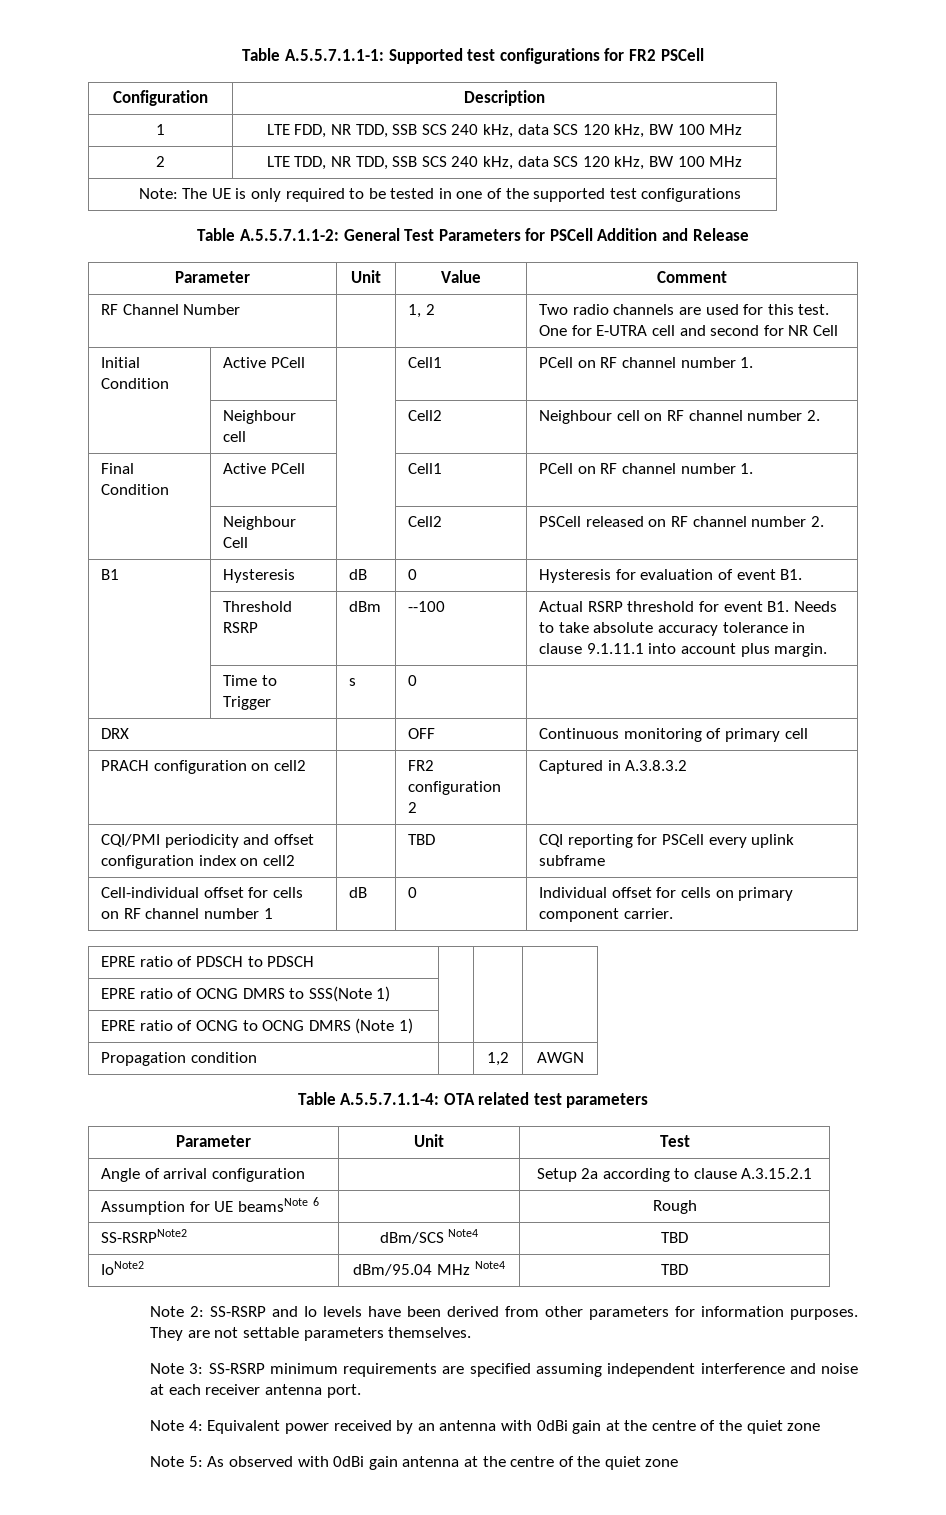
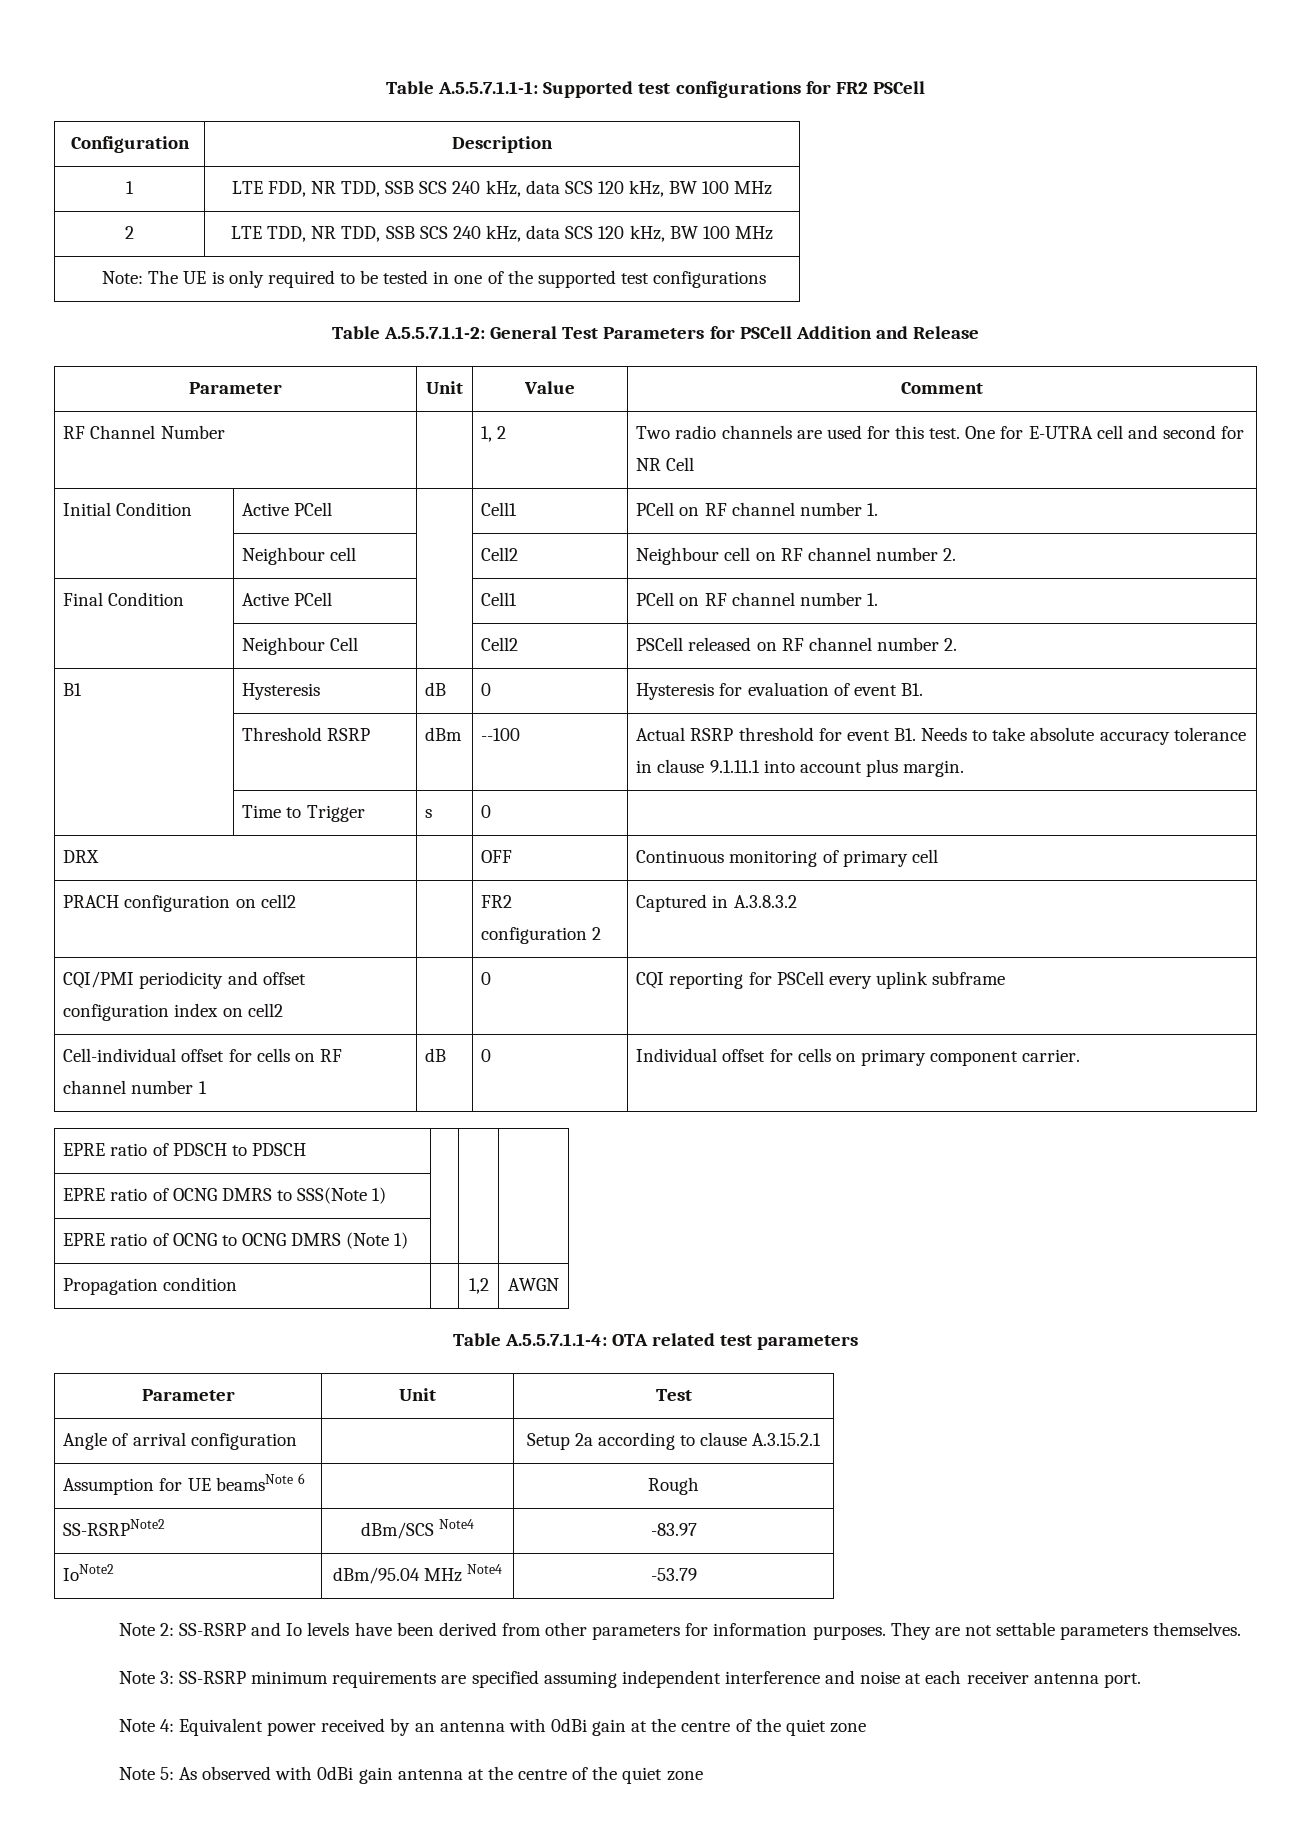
[408,834,436,845] TBD -> [481,972,492,985] 0
[661,1232,688,1243] TBD -> [650,1523,697,1536] -83.97
[661,1264,688,1275] TBD -> [650,1568,697,1581] -53.79

